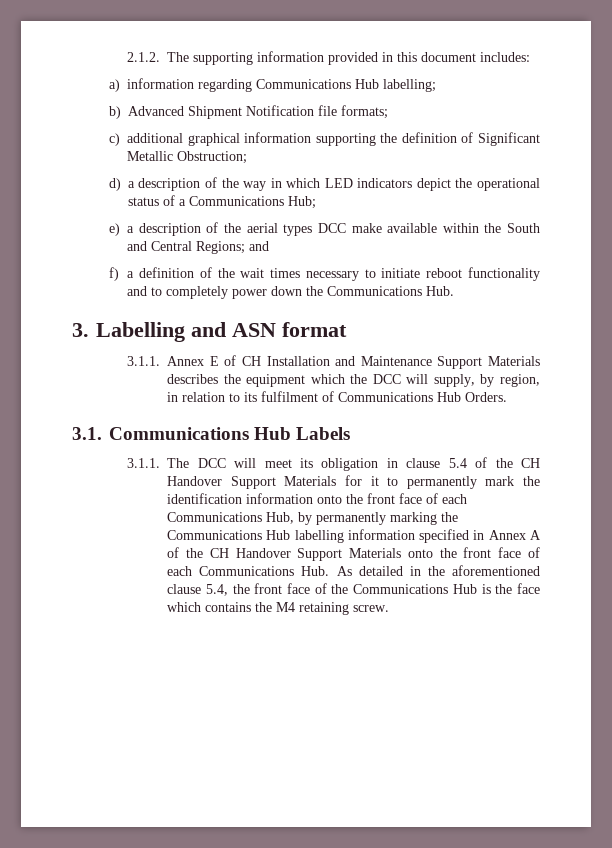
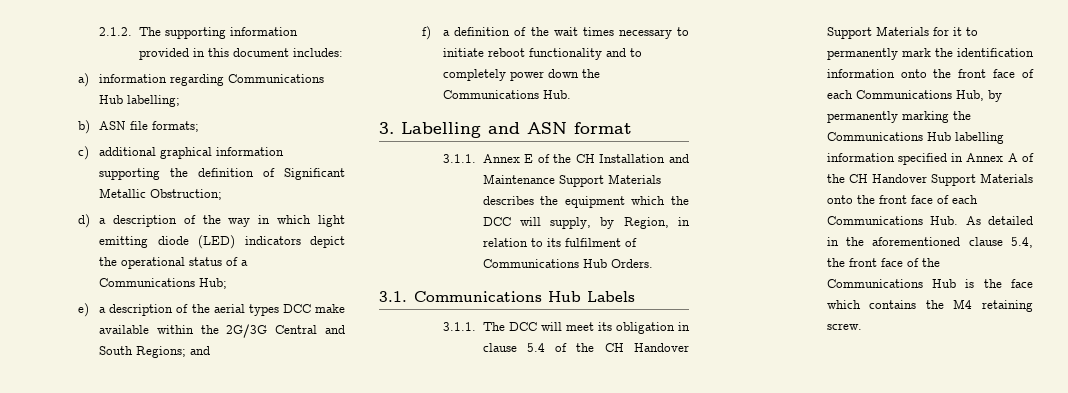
[127,105,314,119] Advanced Shipment Notification -> [99,121,127,130] ASN
[324,178,353,188] LED -> [318,215,346,227] [99,235,236,249] light emitting diode (LED)
[507,223,541,233] [127,241,193,251] South and Central -> [226,324,345,338] [99,346,134,355] 2G/3G Central and South
(237, 360) none -> [553,154,572,163] the
[499,374,540,387] region, -> [623,217,669,229] Region,

